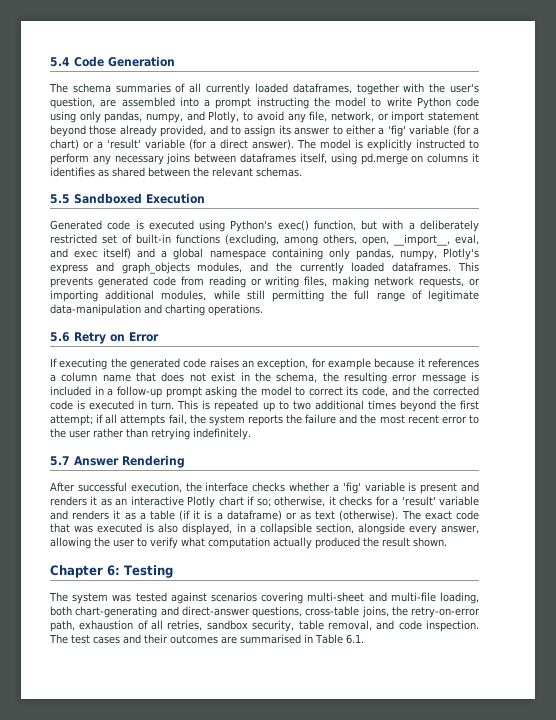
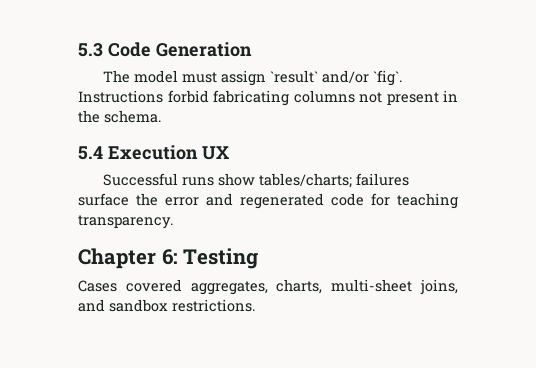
[50,57,70,67] 5.4 -> [78,43,103,57] 5.3
[72,83,479,95] [50,97,479,109] [50,111,479,123] [50,125,479,137] [50,139,479,151] [50,153,479,165] [50,167,302,177] [50,193,205,204] [50,220,479,232] [50,234,479,246] [50,248,479,260] [50,262,479,274] [50,276,481,288] [50,290,479,302] [50,304,263,316] [50,332,159,344] [50,358,479,370] [50,372,479,384] [50,386,480,398] [50,400,479,412] [50,414,479,426] [50,428,251,440] [50,455,185,468] [50,482,479,494] [50,496,479,508] [50,510,480,521] [50,523,479,535] [50,537,447,549] [50,565,173,578] [49,592,479,604] [50,606,480,618] [50,620,480,632] [49,634,364,644] schema summaries of all currently loaded dataframes, together with the user's question, are assembled into a prompt instructing the model to write Python code using only pandas, numpy, and Plotly, to avoid any file, network, or import statement beyond those already provided, and to assign its answer to either a 'fig' variable (for a chart) or a 'result' variable (for a direct answer). The model is explicitly instructed to perform any necessary joins between dataframes itself, using pd.merge on columns it identifies as shared between the relevant schemas. // 5.5 Sandboxed Execution // Generated code is executed using Python's exec() function, but with a deliberately restricted set of built-in functions (excluding, among others, open, __import__, eval, and exec itself) and a global namespace containing only pandas, numpy, Plotly's express and graph_objects modules, and the currently loaded dataframes. This prevents generated code from reading or writing files, making network requests, or importing additional modules, while still permitting the full range of legitimate data-manipulation and charting operations. // 5.6 Retry on Error // If executing the generated code raises an exception, for example because it references a column name that does not exist in the schema, the resulting error message is included in a follow-up prompt asking the model to correct its code, and the corrected code is executed in turn. This is repeated up to two additional times beyond the first attempt; if all attempts fail, the system reports the failure and the most recent error to the user rather than retrying indefinitely. // 5.7 Answer Rendering // After successful execution, the interface checks whether a 'fig' variable is present and renders it as an interactive Plotly chart if so; otherwise, it checks for a 'result' variable and renders it as a table (if it is a dataframe) or as text (otherwise). The exact code that was executed is also displayed, in a collapsible section, alongside every answer, allowing the user to verify what computation actually produced the result shown. // Chapter 6: Testing // The system was tested against scenarios covering multi-sheet and multi-file loading, both chart-generating and direct-answer questions, cross-table joins, the retry-on-error path, exhaustion of all retries, sandbox security, table removal, and code inspection. The test cases and their outcomes are summarised in Table 6.1. -> [133,70,402,86] [78,90,458,106] [78,110,161,123] [78,145,229,160] [102,173,409,188] [78,193,458,209] [78,215,173,229] [78,248,259,269] [78,279,459,295] [78,299,255,312] model must assign `result` and/or `fig`. Instructions forbid fabricating columns not present in the schema. // 5.4 Execution UX // Successful runs show tables/charts; failures surface the error and regenerated code for teaching transparency. // Chapter 6: Testing // Cases covered aggregates, charts, multi-sheet joins, and sandbox restrictions.

